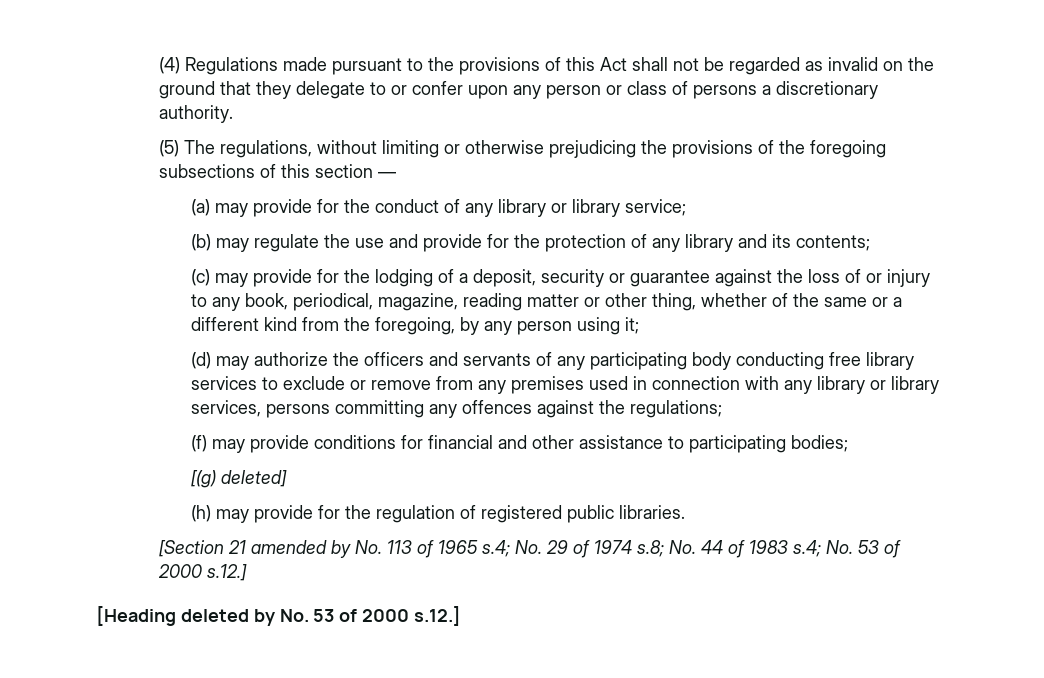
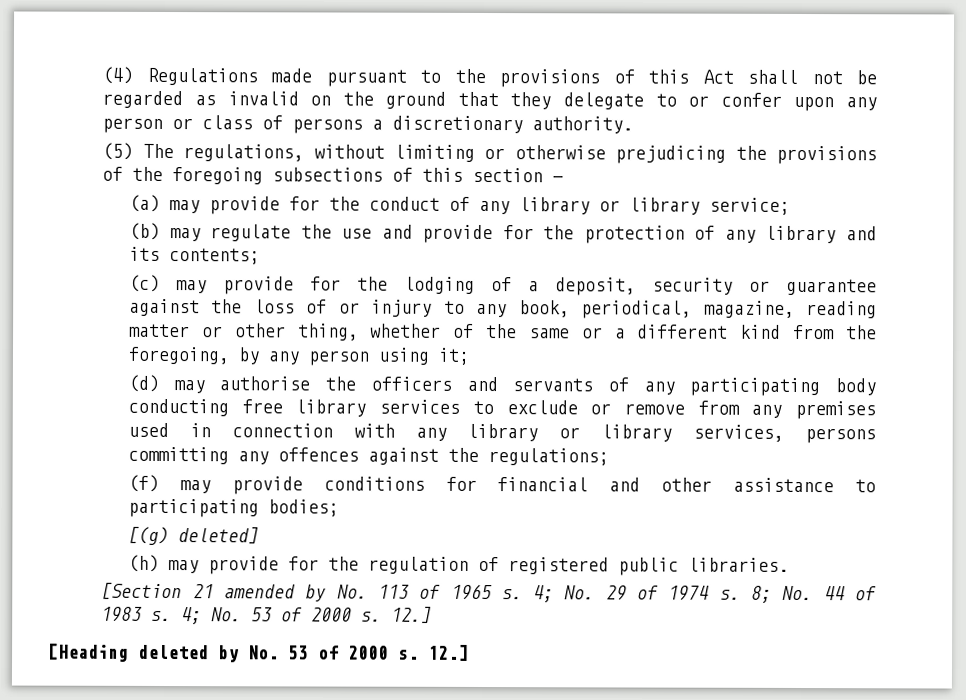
[254,352,329,366] authorize -> [219,376,311,391] authorise
[482,540,511,557] s.4; -> [501,585,555,603] s. 4;
[637,540,665,557] s.8; -> [719,585,773,603] s. 8;
[793,540,902,558] [158,564,248,581] s.4; No. 53 of 2000 s.12.] -> [151,606,433,625] s. 4; No. 53 of 2000 s. 12.]
[414,606,462,626] s.12.] -> [398,644,469,661] s. 12.]

